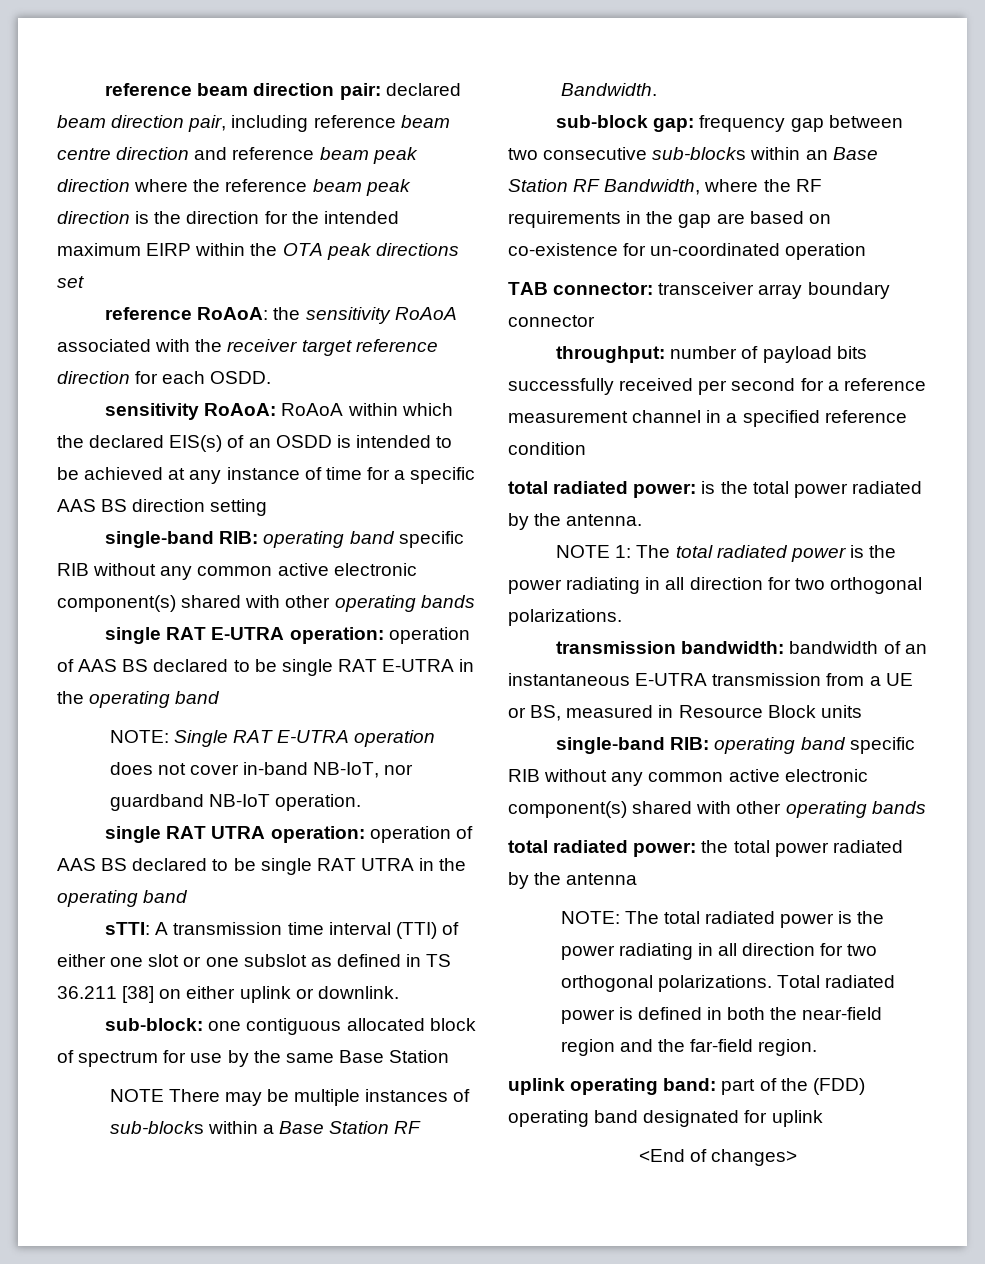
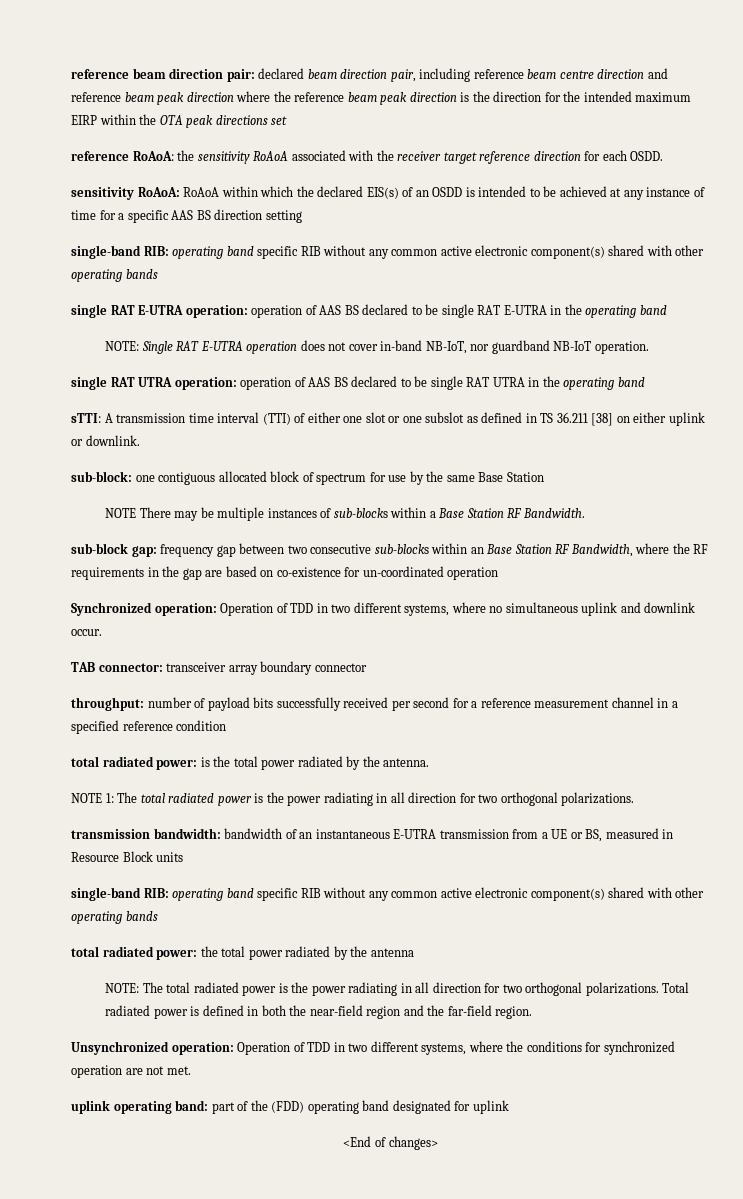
(867, 251) none -> [71,602,696,616] [71,629,102,636] // Synchronized operation: Operation of TDD in two different systems, where no simultaneous uplink and downlink occur.
(818, 1047) none -> [71,1041,675,1055] [71,1065,191,1078] // Unsynchronized operation: Operation of TDD in two different systems, where the conditions for synchronized operation are not met.

